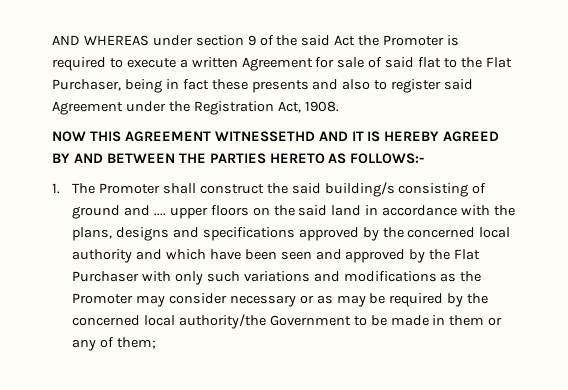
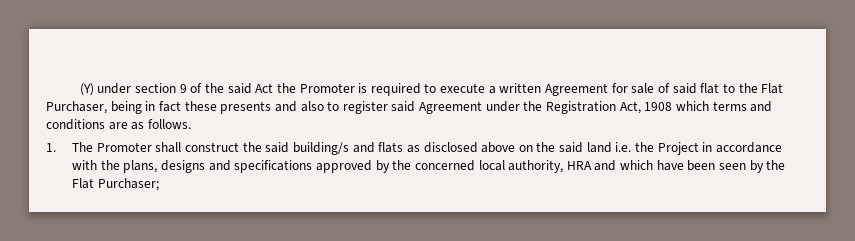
[52,35,149,46] AND WHEREAS -> [79,83,94,96] (Y)
[304,101,339,112] [52,131,500,142] [52,153,425,164] 1908. // NOW THIS AGREEMENT WITNESSETHD AND IT IS HEREBY AGREED BY AND BETWEEN THE PARTIES HERETO AS FOLLOWS:- -> [644,101,773,112] [46,119,191,130] 1908 which terms and conditions are as follows.
[398,183,487,197] [72,205,249,219] consisting of ground and .... upper floors -> [352,142,516,153] and flats as disclosed above
(362, 210) none -> [615,142,699,155] i.e. the Project
[72,249,133,263] authority -> [508,160,592,173] authority, HRA
[315,249,406,263] and approved -> (747, 166) none
[72,271,482,285] [72,293,489,307] [72,314,503,329] [72,337,156,351] Purchaser with only such variations and modifications as the Promoter may consider necessary or as may be required by the concerned local authority/the Government to be made in them or any of them; -> [97,178,159,191] Purchaser;

